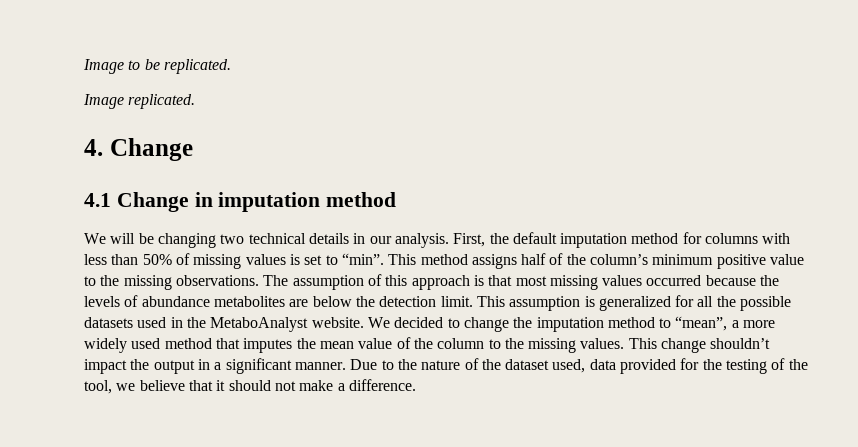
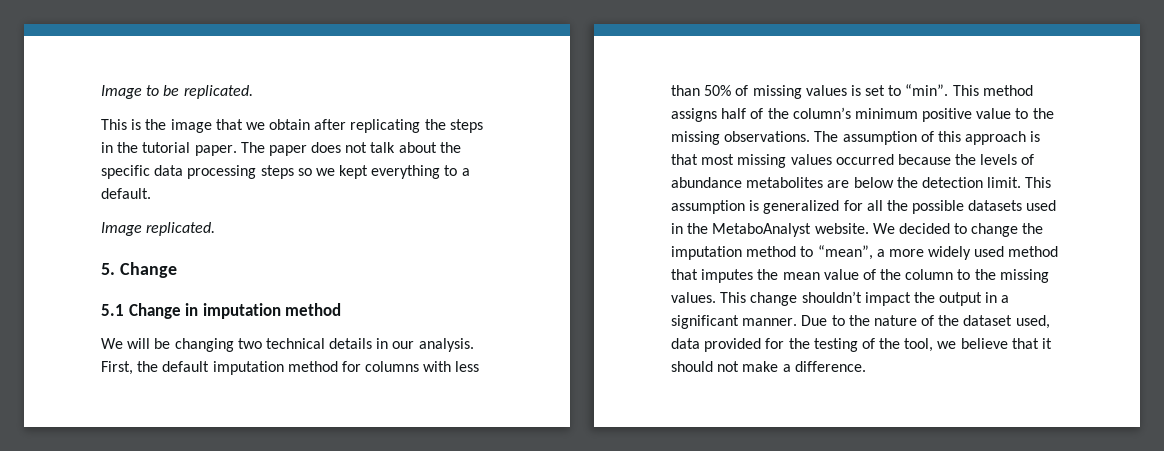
(231, 66) none -> [101,119,483,133] [101,142,461,156] [101,165,470,179] [101,188,151,199] // This is the image that we obtain after replicating the steps in the tutorial paper. The paper does not talk about the specific data processing steps so we kept everything to a default.
[84,139,103,156] 4. -> [101,263,115,275] 5.
[84,193,111,207] 4.1 -> [101,304,124,316] 5.1

